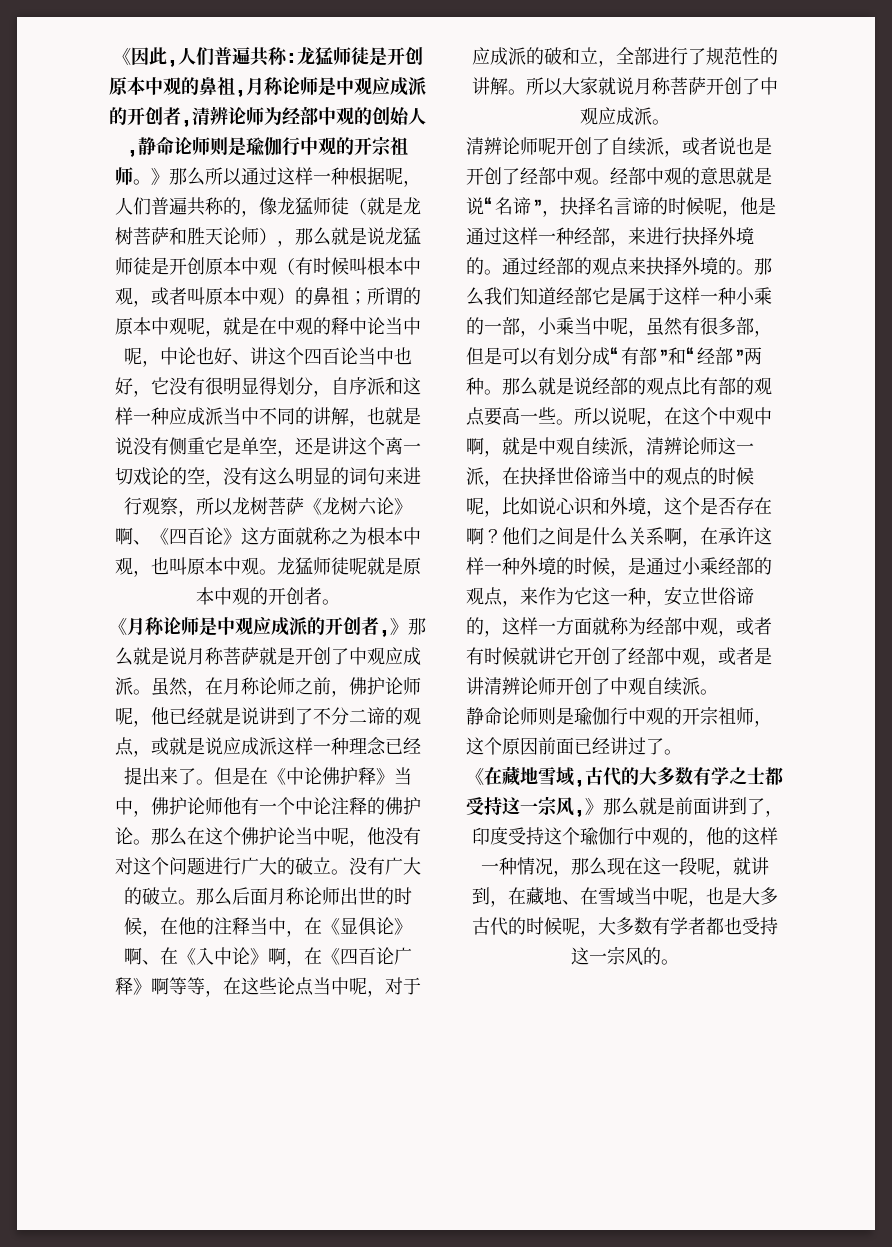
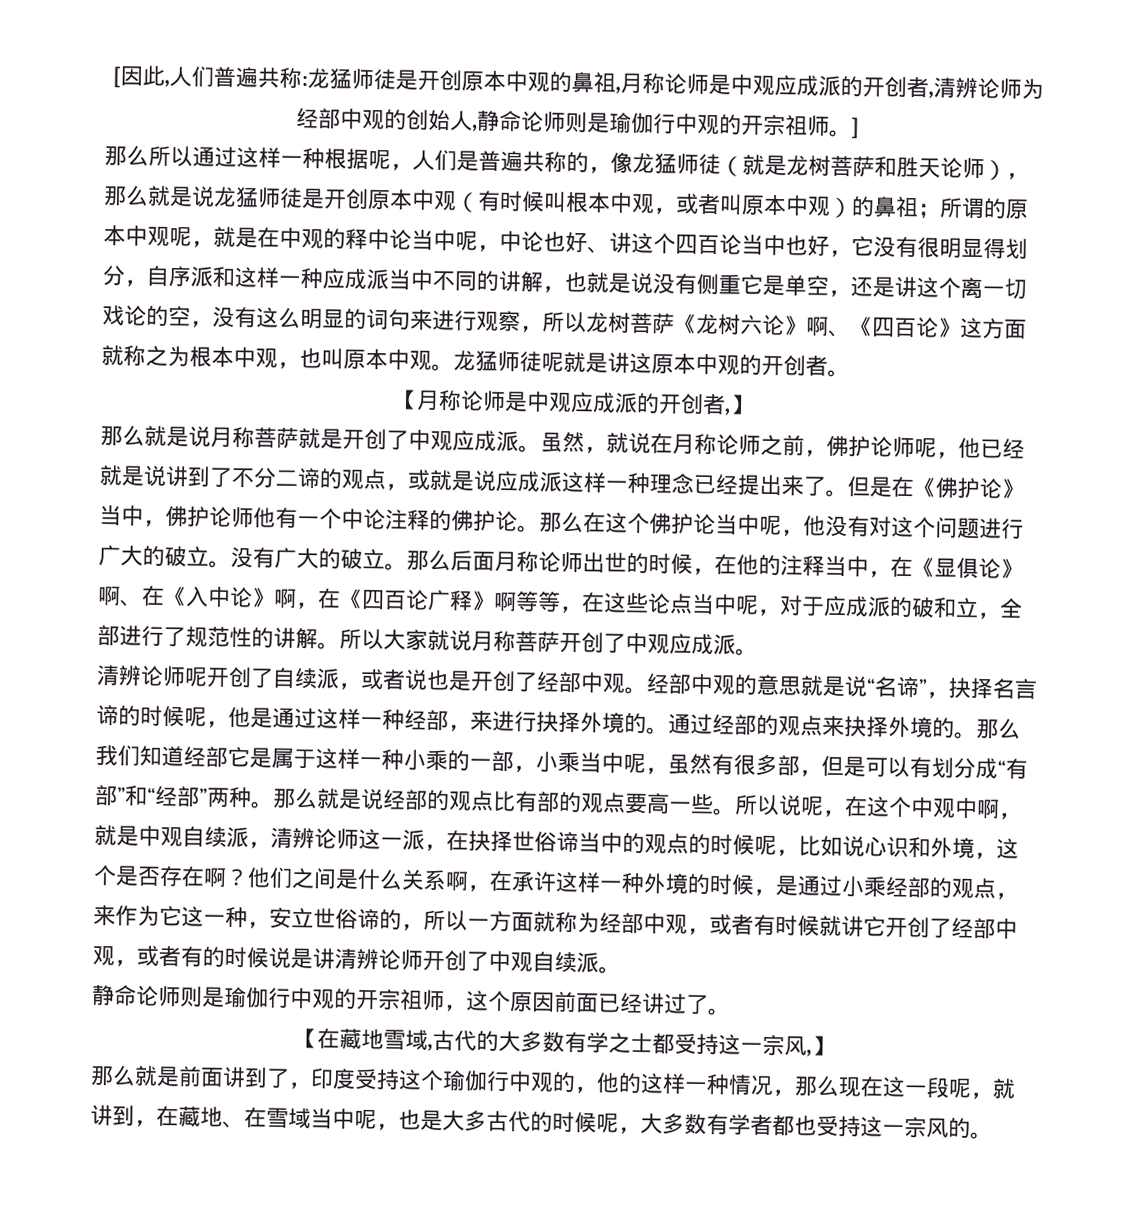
[112,47,131,65] 《 -> [112,66,121,88] [
[150,167,169,185] 》 -> [850,117,860,139] ] //
(151, 206) none -> [456,150,479,171] 是
(403, 566) none -> [607,352,652,374] 讲这
[109,616,408,638] 《月称论师是中观应成派的开创者,》 -> [394,389,753,416] 【月称论师是中观应成派的开创者,】 //
(205, 693) none -> [606,432,651,455] 就说
[285,767,376,785] 中论佛护释 -> [935,477,1002,499] 佛护论
[502,617,538,635] 这样 -> [423,909,468,931] 所以
(754, 656) none -> [180,946,291,969] 有的时候说
[466,767,484,785] 《 -> [294,1027,318,1049] 【
[585,797,603,815] 》 -> [810,1035,834,1056] 】 //

